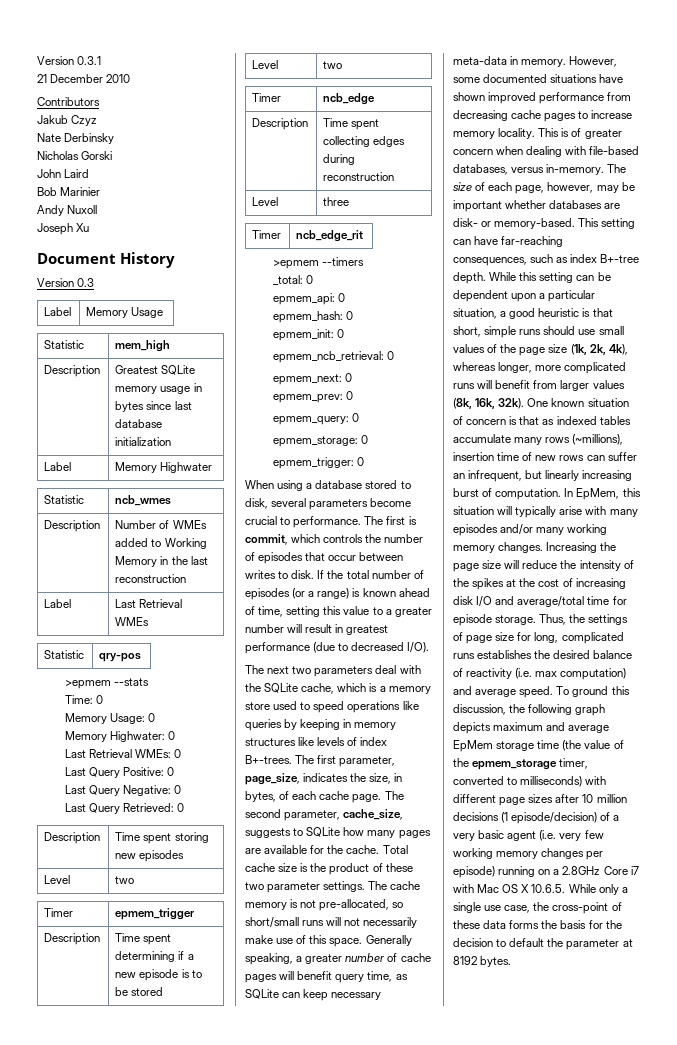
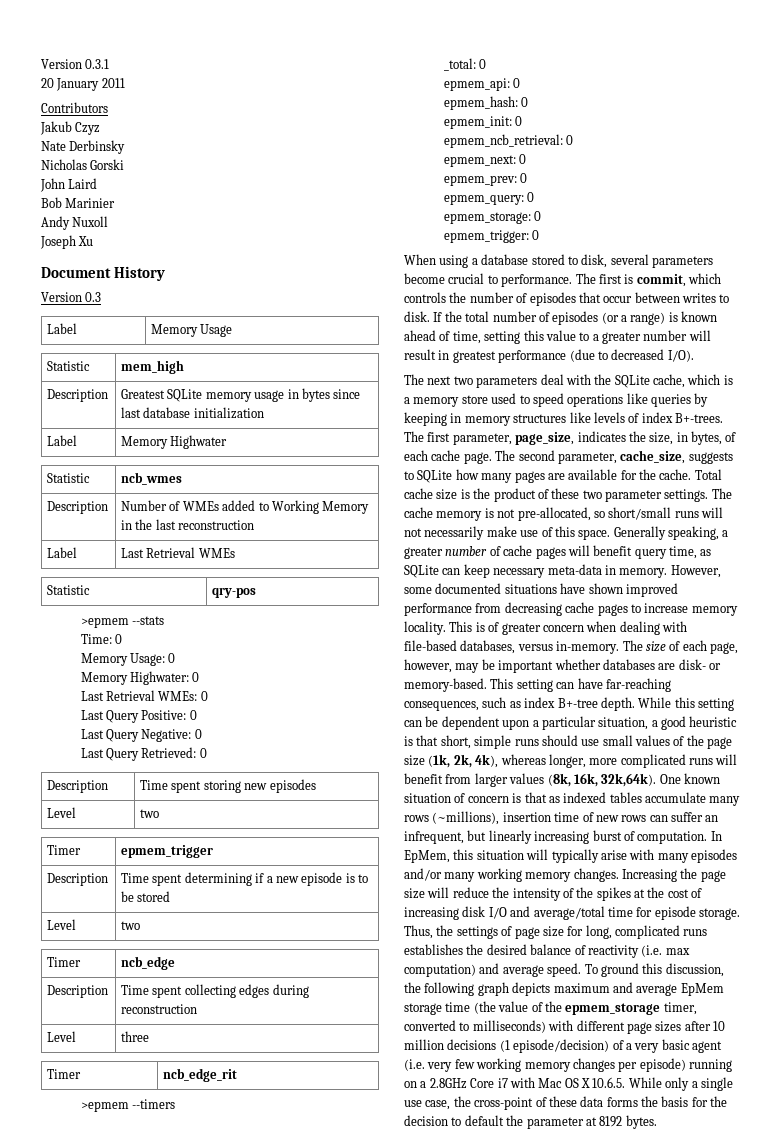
[37,74,131,83] 21 December 2010 -> [41,78,125,91] 20 January 2011
[498,398,525,409] 32k). -> [601,773,657,787] 32k,64k).

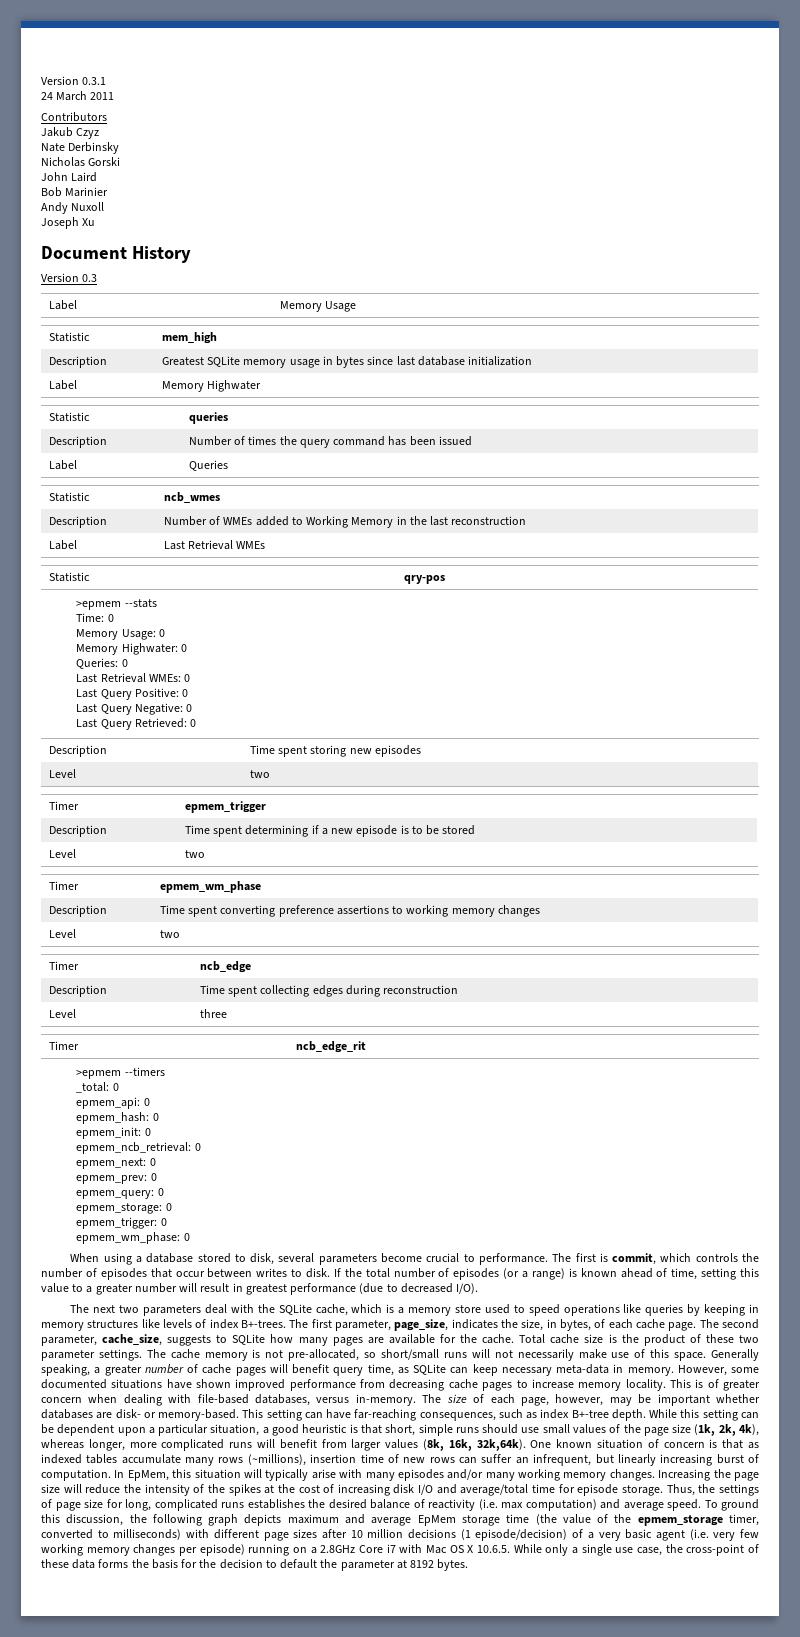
[41,78,100,91] 20 January -> [41,91,88,101] 24 March
(228, 442) none -> [48,412,90,422] [188,412,228,424] [48,436,107,448] [188,436,472,448] [48,460,77,470] [188,460,228,471] // Statistic | queries // Description | Number of times the query command has been issued // Label | Queries
(200, 677) none -> [76,658,128,669] // Queries: 0
(141, 925) none -> [48,881,79,890] [159,881,261,893] [48,905,107,917] [159,905,540,917] [48,929,76,938] [159,930,180,938] // Timer | epmem_wm_phase // Description | Time spent converting preference assertions to working memory changes // Level | two
(540, 235) none -> [76,1232,190,1244] // epmem_wm_phase: 0

